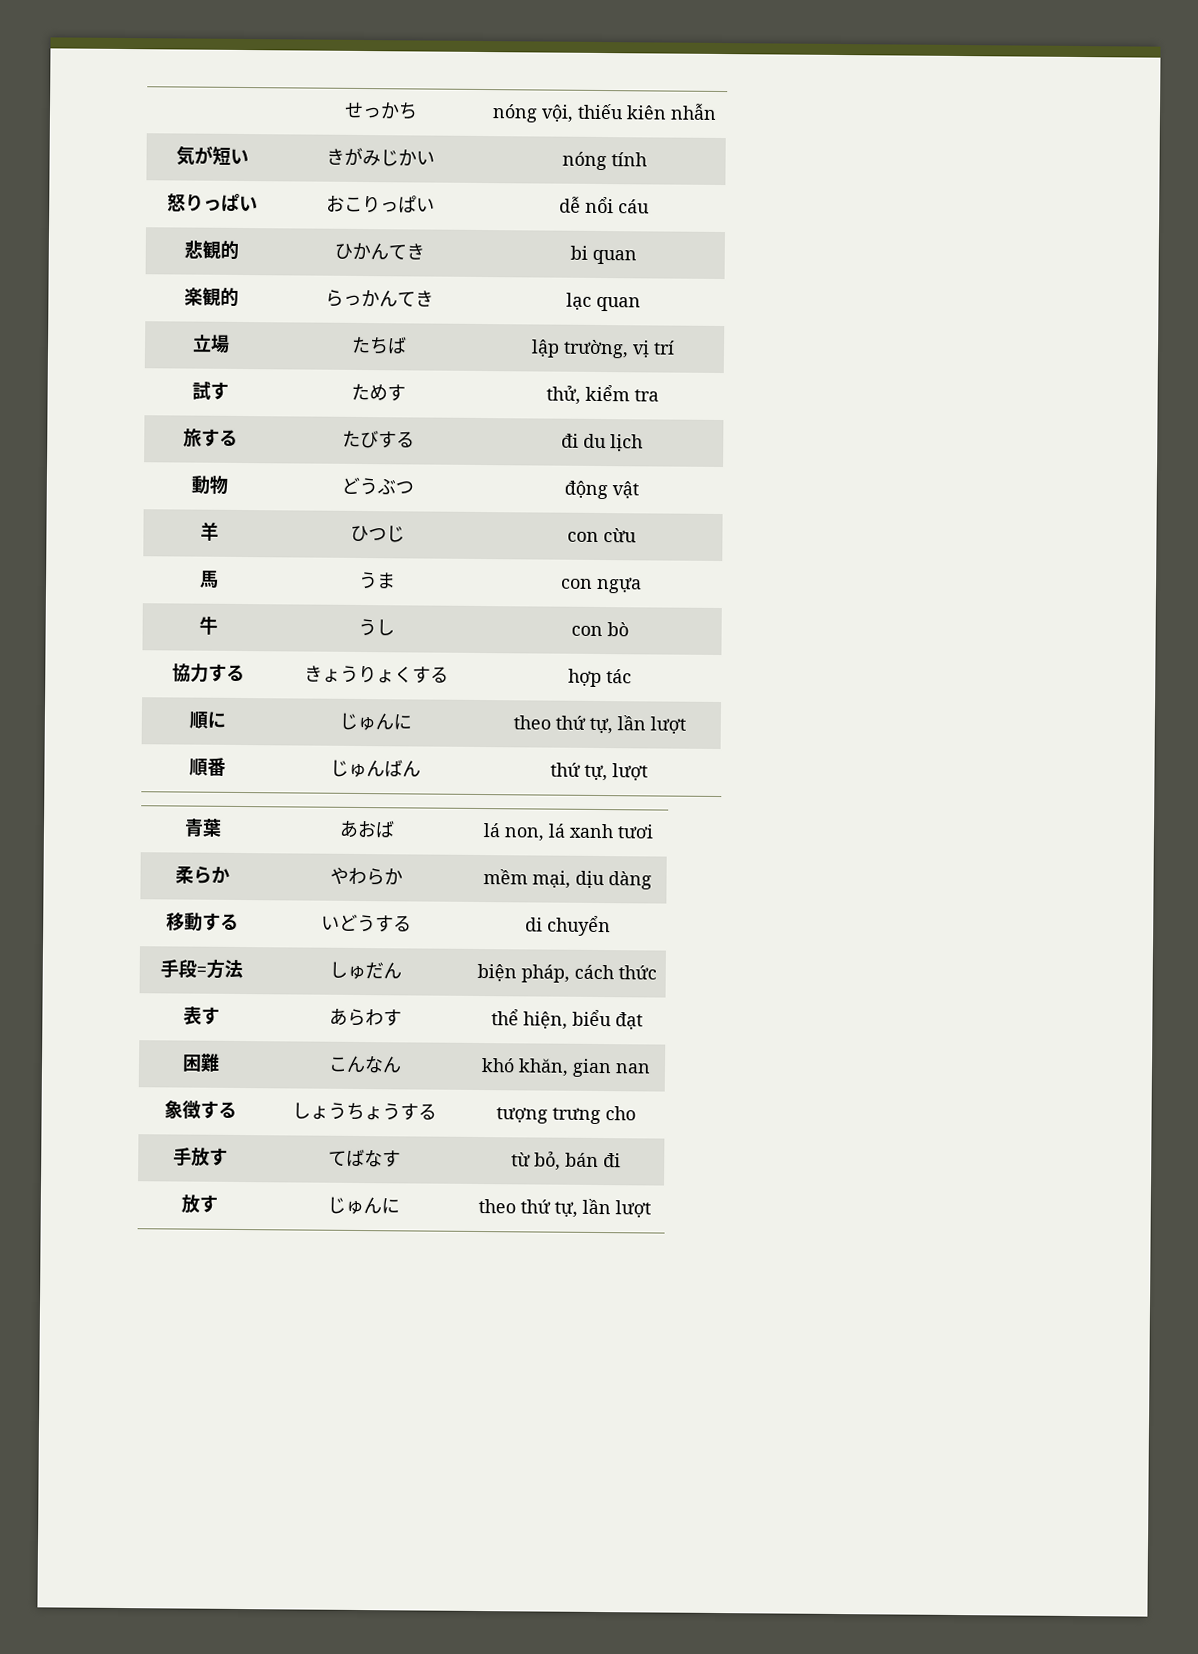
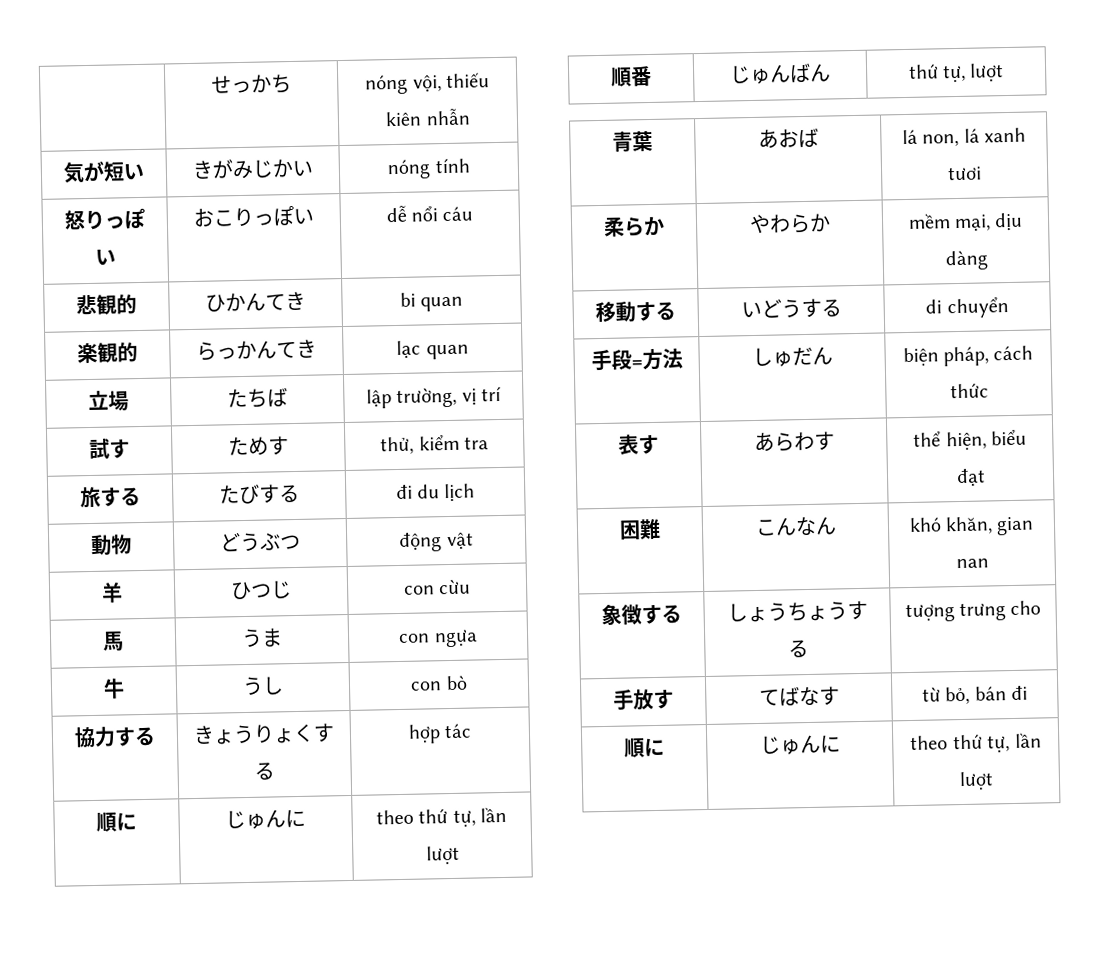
[221,192,240,212] ぱ -> [124,207,146,230] ぽ
[397,195,417,214] ぱ -> [273,205,295,227] ぽ
[181,1194,218,1214] 放す -> [624,737,665,758] 順に

